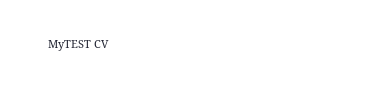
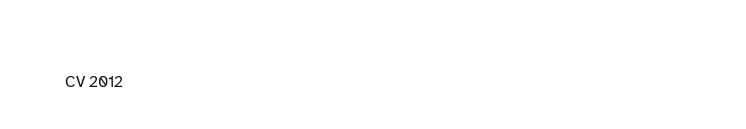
[48,40,109,51] MyTEST CV -> [65,76,124,87] CV 2012

